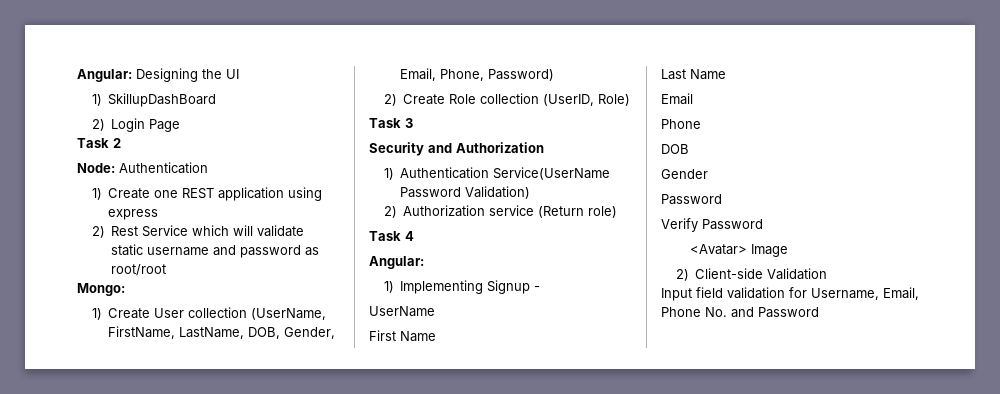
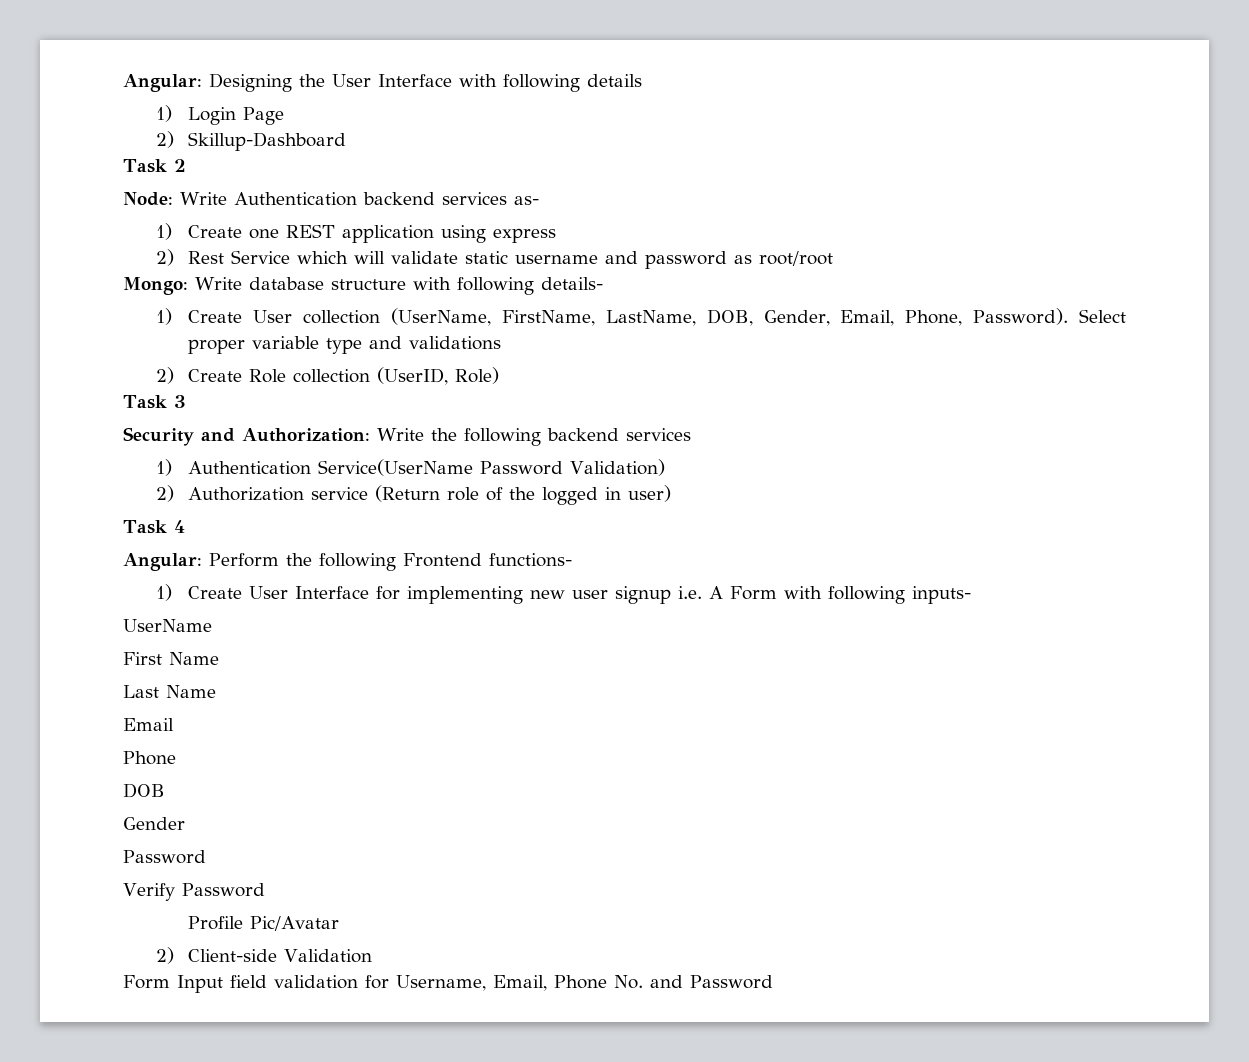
[226,69,239,79] [91,93,217,107] [91,119,105,131] UI // 1) SkillupDashBoard // 2) -> [332,74,642,92] [155,105,172,122] User Interface with following details // 1)
(181, 125) none -> [155,131,347,151] // 2) Skillup-Dashboard
[119,162,208,174] Authentication -> [180,192,539,206] Write Authentication backend services as-
(125, 289) none -> [195,277,603,295] Write database structure with following details-
[488,69,555,81] Password) -> [973,308,1126,325] [188,336,502,354] Password). Select proper variable type and validations
[456,142,544,153] Authorization -> [242,428,691,446] Authorization: Write the following backend services
[588,206,618,218] [369,231,414,241] [369,256,424,269] [383,280,541,294] role) // Task 4 // Angular: // 1) Implementing Signup - -> [447,485,672,505] [123,520,185,534] [123,553,572,571] [155,584,972,604] role of the logged in user) // Task 4 // Angular: Perform the following Frontend functions- // 1) Create User Interface for implementing new user signup i.e. A Form with following inputs-
[690,244,789,257] <Avatar> Image -> [188,916,340,931] Profile Pic/Avatar
(828, 274) none -> [123,975,170,989] Form

